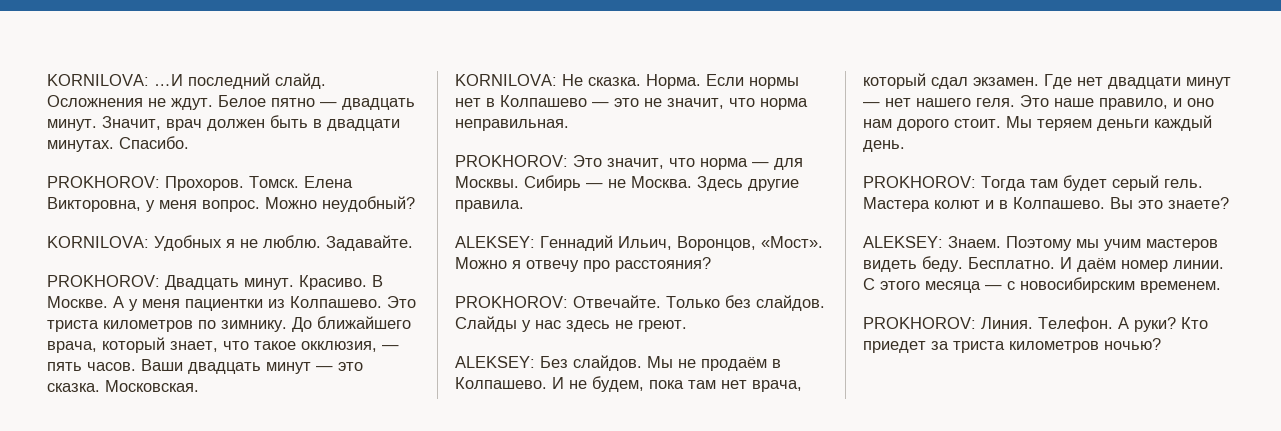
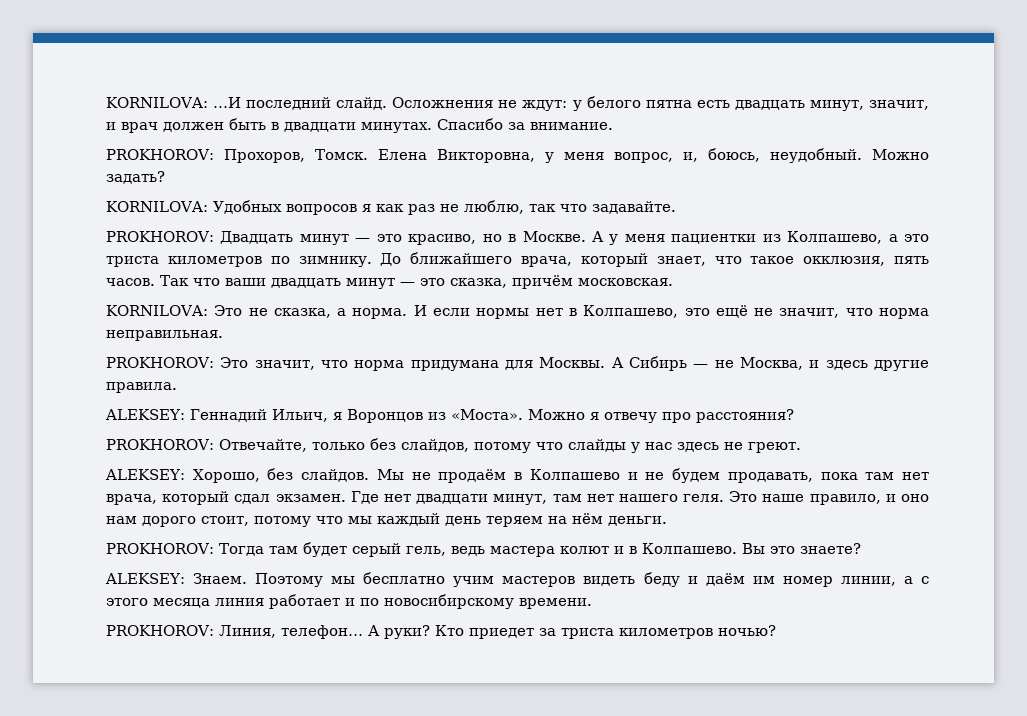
[171,95,415,110] [47,116,161,131] ждут. Белое пятно — двадцать минут. Значит, -> [522,96,929,111] [106,122,116,130] ждут: у белого пятна есть двадцать минут, значит, и
[119,136,189,149] [47,176,244,191] Спасибо. // PROKHOROV: Прохоров. -> [437,118,613,130] [106,149,305,163] Спасибо за внимание. // PROKHOROV: Прохоров,
[202,196,415,212] [47,235,413,251] [47,275,383,290] вопрос. Можно неудобный? // KORNILOVA: Удобных я не люблю. Задавайте. // PROKHOROV: Двадцать минут. Красиво. В -> [613,148,929,163] [106,171,165,184] [106,200,676,215] [106,231,517,245] вопрос, и, боюсь, неудобный. Можно задать? // KORNILOVA: Удобных вопросов я как раз не люблю, так что задавайте. // PROKHOROV: Двадцать минут — это красиво, но в
[290,296,416,308] Колпашево. Это -> [787,231,929,244] Колпашево, а это
[382,345,399,350] — -> (886, 261) none
[141,359,183,371] Ваши -> [160,275,266,286] Так что ваши
[47,380,199,392] [455,74,799,89] [455,95,639,107] сказка. Московская. // KORNILOVA: Не сказка. Норма. Если нормы нет в Колпашево — это -> [450,275,673,289] [106,305,748,319] сказка, причём московская. // KORNILOVA: Это не сказка, а норма. И если нормы нет в Колпашево, это ещё
[752,162,769,167] — -> [410,360,499,371] придумана
(519, 182) none -> [611,357,624,368] А
[631,176,743,191] Москва. Здесь -> [739,357,868,370] Москва, и здесь
[677,236,823,251] Воронцов, «Мост». -> [332,409,523,423] я Воронцов из «Моста».
[573,295,825,311] [455,316,517,332] Отвечайте. Только без слайдов. Слайды -> [218,438,626,453] Отвечайте, только без слайдов, потому что слайды
[540,356,568,368] Без -> [192,468,294,483] Хорошо, без
[455,376,644,392] Колпашево. И не будем, -> [529,468,813,483] Колпашево и не будем продавать,
[1186,77,1231,89] [863,102,880,107] минут — -> [493,494,582,505] минут, там
[954,115,1212,131] [863,140,905,152] стоит. Мы теряем деньги каждый день. -> [201,513,667,527] стоит, потому что мы каждый день теряем на нём деньги.
[1164,179,1203,188] [863,197,930,212] гель. Мастера -> [405,546,555,557] гель, ведь мастера
(1099, 243) none -> [363,572,446,584] бесплатно
[922,256,1224,272] [863,277,1221,293] [863,316,1113,332] беду. Бесплатно. И даём номер линии. С этого месяца — с новосибирским временем. // PROKHOROV: Линия. Телефон. -> [643,572,930,587] [106,594,592,609] [106,625,363,639] беду и даём им номер линии, а с этого месяца линия работает и по новосибирскому времени. // PROKHOROV: Линия, телефон…

